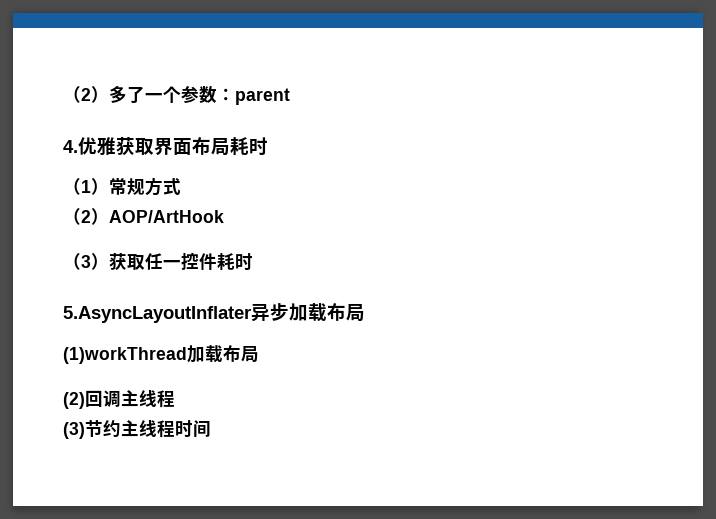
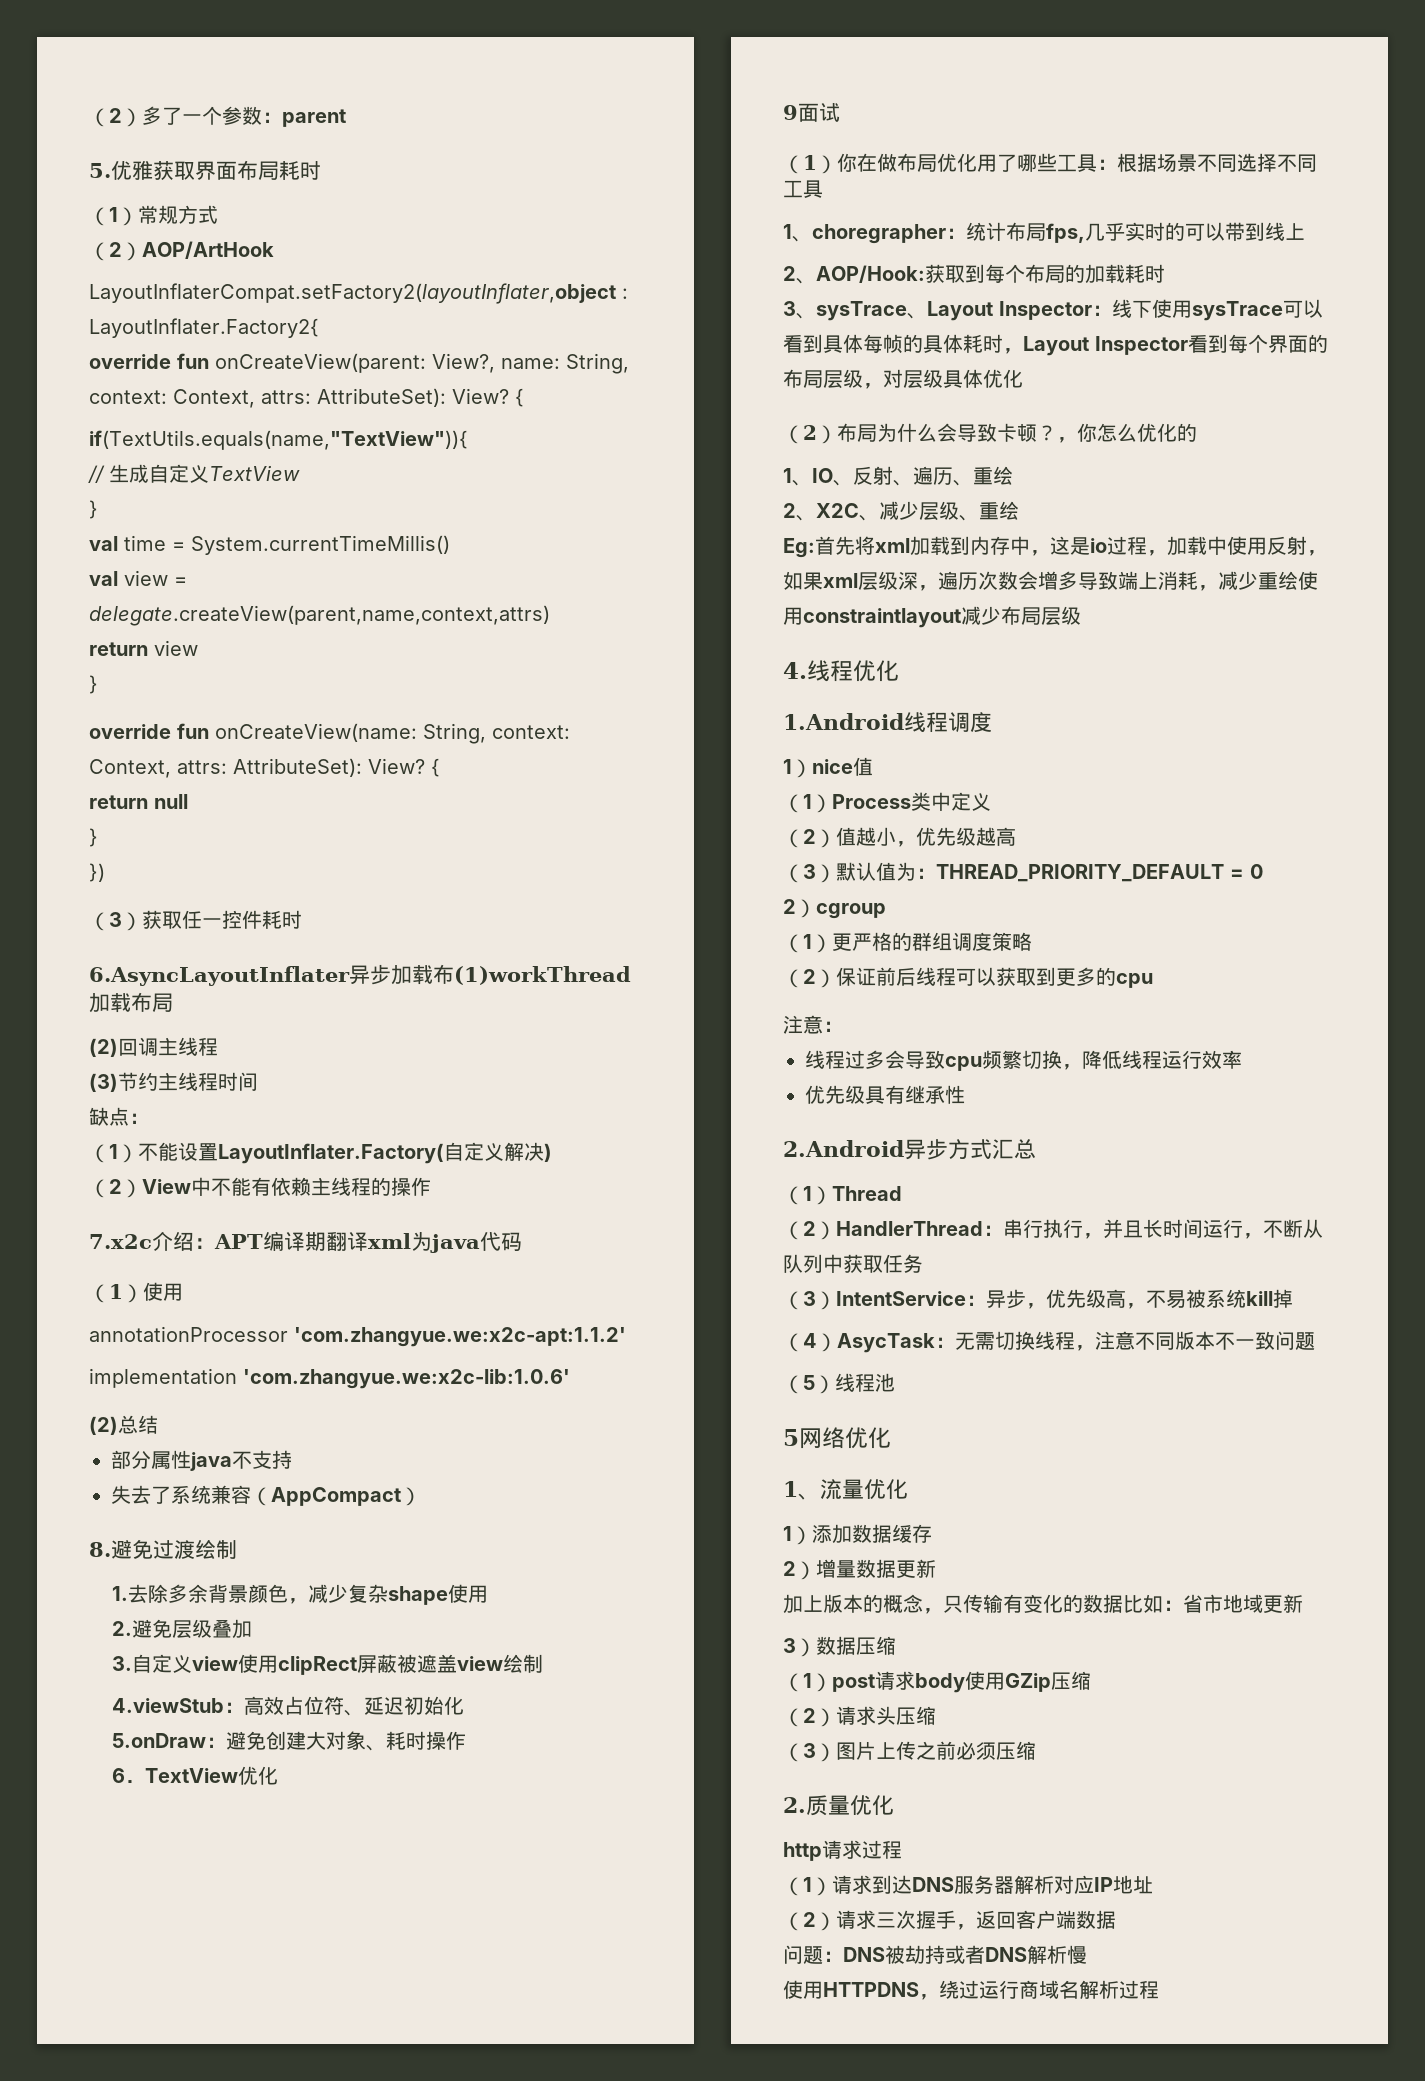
[63,140,78,153] 4. -> [89,163,111,178] 5.
(224, 216) none -> [89,283,628,304] [89,318,319,338] [89,353,629,374] [89,388,524,408] [89,430,468,450] [88,464,300,483] [89,500,98,519] [89,535,450,555] [89,570,187,586] [89,605,550,626] [89,640,198,656] [89,675,98,694] [89,723,570,744] [89,758,440,778] [89,794,188,809] [89,828,98,847] [89,863,105,882] // LayoutInflaterCompat.setFactory2(layoutInflater,object : LayoutInflater.Factory2{ // override fun onCreateView(parent: View?, name: String, context: Context, attrs: AttributeSet): View? { // if(TextUtils.equals(name,"TextView")){ // // 生成自定义TextView // } // val time = System.currentTimeMillis() // val view = delegate.createView(parent,name,context,attrs) // return view // } // override fun onCreateView(name: String, context: Context, attrs: AttributeSet): View? { // return null // } // })
[63,306,251,323] 5.AsyncLayoutInflater -> [89,966,350,986] 6.AsyncLayoutInflater
[346,304,365,322] 局 // -> (454, 974) none
(211, 428) none -> [89,1107,149,1126] [89,1142,552,1164] [89,1177,431,1198] [89,1231,522,1253] [89,1282,183,1303] [89,1326,626,1347] [89,1368,570,1389] [89,1415,158,1435] [111,1450,292,1471] [111,1485,421,1506] [89,1539,237,1559] [111,1584,488,1605] [111,1619,252,1639] [111,1654,543,1675] [111,1696,464,1716] [111,1731,466,1751] [111,1766,278,1785] [783,103,840,122] [783,153,1317,174] [783,180,823,198] [783,222,1305,244] [783,264,1165,284] [783,299,1323,321] [783,334,1328,356] [783,369,1023,389] [783,423,1197,444] [783,466,1013,486] [783,501,1019,521] [783,536,1327,558] [783,571,1318,591] [783,606,1081,628] [783,660,899,682] [783,712,992,733] [783,757,873,778] [783,792,991,813] [783,827,1016,848] [783,862,1263,883] [783,899,886,919] [783,932,1032,953] [783,967,1153,988] [783,1015,843,1034] [805,1050,1242,1071] [805,1085,965,1104] [783,1139,1036,1160] [783,1186,902,1205] [783,1219,1323,1240] [783,1254,923,1273] [783,1289,1293,1310] [783,1331,1315,1353] [783,1373,895,1394] [783,1427,891,1449] [783,1479,908,1500] [783,1524,932,1545] [783,1559,936,1580] [783,1594,1303,1614] [783,1636,896,1657] [783,1671,1091,1693] [783,1706,936,1727] [783,1741,1036,1762] [783,1795,894,1816] [783,1840,902,1861] [783,1875,1153,1896] [783,1910,1116,1931] [783,1945,1087,1964] [783,1980,1159,2000] // 缺点： // （1）不能设置LayoutInflater.Factory(自定义解决) // （2）View中不能有依赖主线程的操作 // 7.x2c介绍：APT编译期翻译xml为java代码 // （1）使用 // annotationProcessor 'com.zhangyue.we:x2c-apt:1.1.2' // implementation 'com.zhangyue.we:x2c-lib:1.0.6' // (2)总结 // 部分属性java不支持 // 失去了系统兼容（AppCompact） // 8.避免过渡绘制 // 1.去除多余背景颜色，减少复杂shape使用 // 2.避免层级叠加 // 3.自定义view使用clipRect屏蔽被遮盖view绘制 // 4.viewStub：高效占位符、延迟初始化 // 5.onDraw：避免创建大对象、耗时操作 // 6．TextView优化 // 9面试 // （1）你在做布局优化用了哪些工具：根据场景不同选择不同工具 // 1、choregrapher：统计布局fps,几乎实时的可以带到线上 // 2、AOP/Hook:获取到每个布局的加载耗时 // 3、sysTrace、Layout Inspector：线下使用sysTrace可以看到具体每帧的具体耗时，Layout Inspector看到每个界面的布局层级，对层级具体优化 // （2）布局为什么会导致卡顿？，你怎么优化的 // 1、IO、反射、遍历、重绘 // 2、X2C、减少层级、重绘 // Eg:首先将xml加载到内存中，这是io过程，加载中使用反射，如果xml层级深，遍历次数会增多导致端上消耗，减少重绘使用constraintlayout减少布局层级 // 4.线程优化 // 1.Android线程调度 // 1）nice值 // （1）Process类中定义 // （2）值越小，优先级越高 // （3）默认值为：THREAD_PRIORITY_DEFAULT = 0 // 2）cgroup // （1）更严格的群组调度策略 // （2）保证前后线程可以获取到更多的cpu // 注意： // 线程过多会导致cpu频繁切换，降低线程运行效率 // 优先级具有继承性 // 2.Android异步方式汇总 // （1）Thread // （2）HandlerThread：串行执行，并且长时间运行，不断从队列中获取任务 // （3）IntentService：异步，优先级高，不易被系统kill掉 // （4）AsycTask：无需切换线程，注意不同版本不一致问题 // （5）线程池 // 5网络优化 // 1、流量优化 // 1）添加数据缓存 // 2）增量数据更新 // 加上版本的概念，只传输有变化的数据比如：省市地域更新 // 3）数据压缩 // （1）post请求body使用GZip压缩 // （2）请求头压缩 // （3）图片上传之前必须压缩 // 2.质量优化 // http请求过程 // （1）请求到达DNS服务器解析对应IP地址 // （2）请求三次握手，返回客户端数据 // 问题：DNS被劫持或者DNS解析慢 // 使用HTTPDNS，绕过运行商域名解析过程

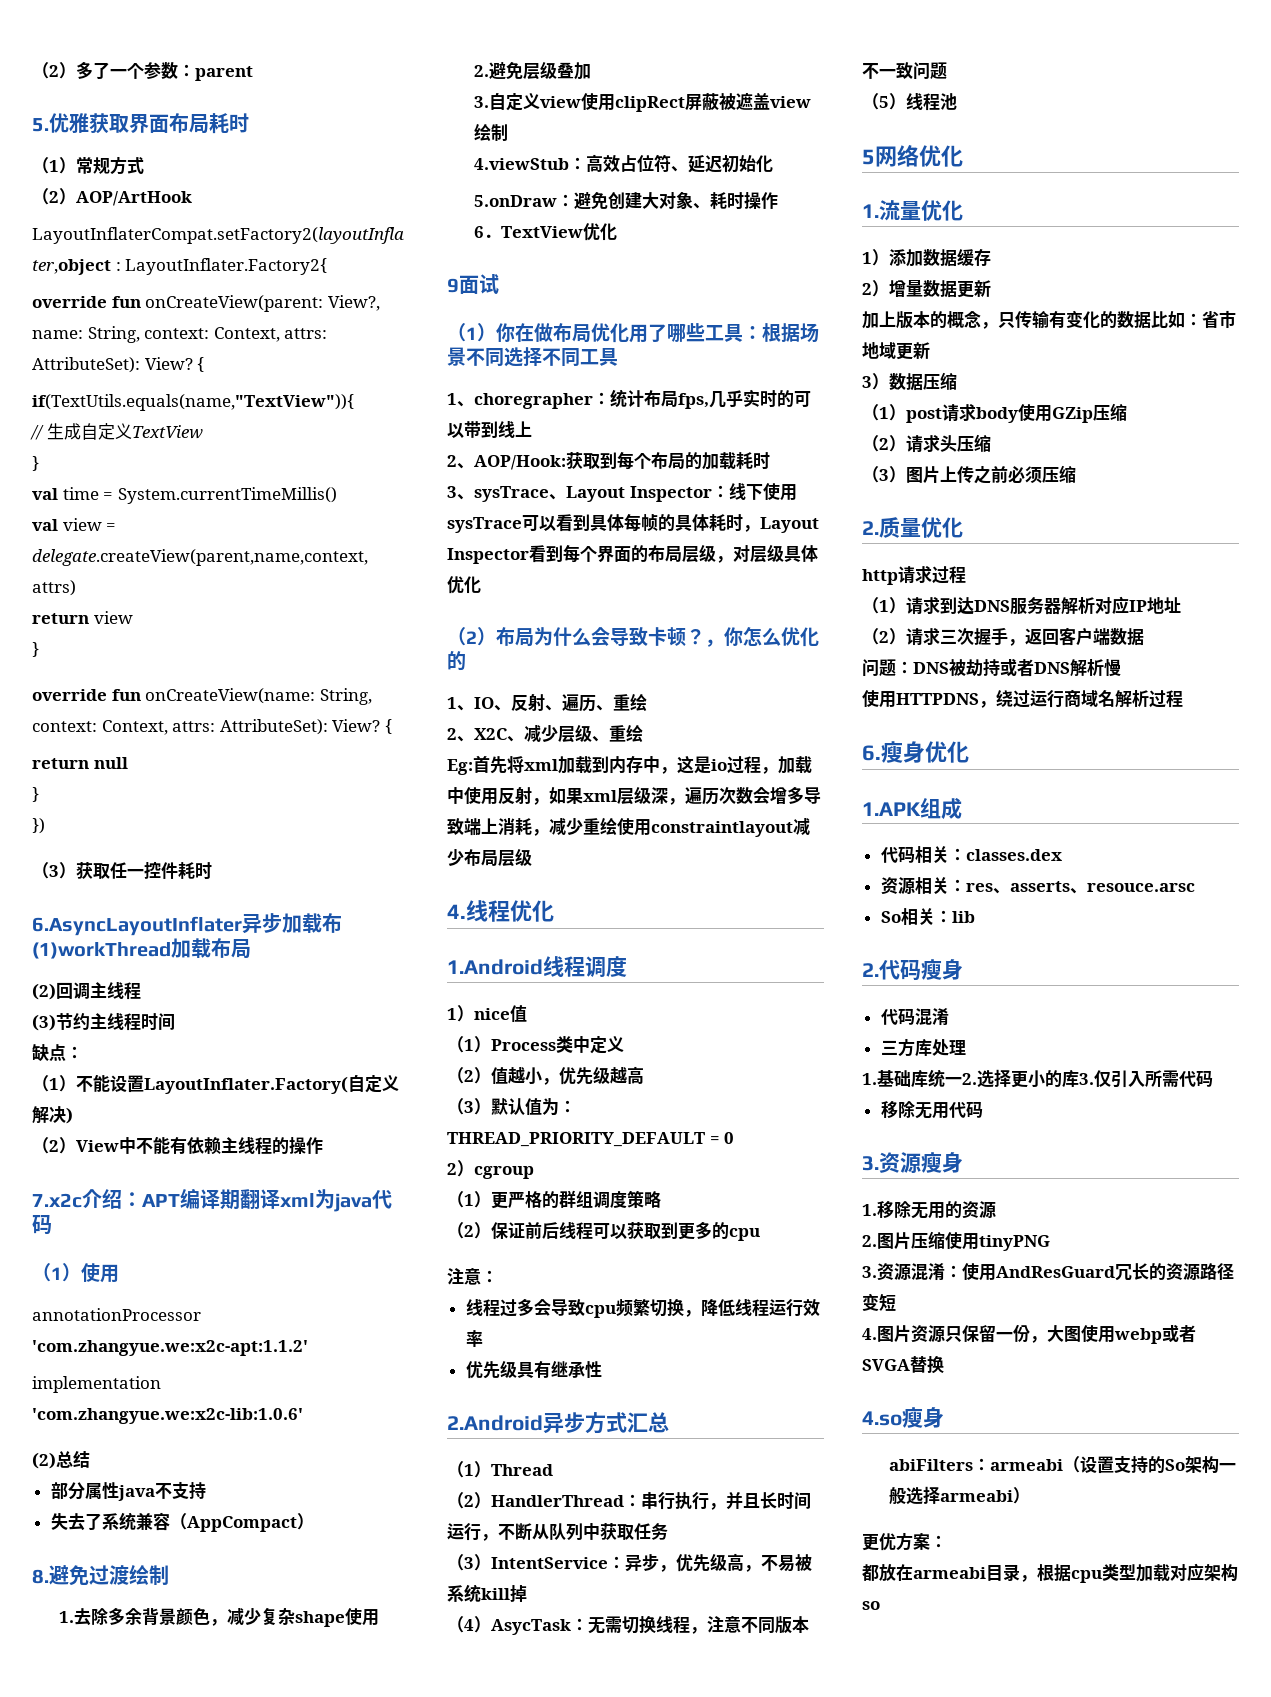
[783,1481,820,1500] 1、 -> [862,204,879,218] 1.
(1159, 1989) none -> [862,741,969,763] [862,797,962,820] [880,846,1062,863] [880,877,1195,895] [880,908,975,925] [862,959,963,981] [880,1008,949,1026] [880,1038,966,1057] [862,1069,1213,1088] [880,1101,983,1119] [862,1152,963,1174] [862,1201,996,1219] [862,1231,1050,1251] [862,1263,1234,1281] [862,1293,896,1311] [862,1324,1196,1344] [862,1356,944,1374] [862,1407,944,1428] [889,1455,1237,1474] [889,1486,1031,1505] [862,1532,947,1551] [862,1563,1238,1583] [862,1601,880,1610] // 6.瘦身优化 // 1.APK组成 // 代码相关：classes.dex // 资源相关：res、asserts、resouce.arsc // So相关：lib // 2.代码瘦身 // 代码混淆 // 三方库处理 // 1.基础库统一2.选择更小的库3.仅引入所需代码 // 移除无用代码 // 3.资源瘦身 // 1.移除无用的资源 // 2.图片压缩使用tinyPNG // 3.资源混淆：使用AndResGuard冗长的资源路径变短 // 4.图片资源只保留一份，大图使用webp或者SVGA替换 // 4.so瘦身 // abiFilters：armeabi（设置支持的So架构一般选择armeabi） // 更优方案： // 都放在armeabi目录，根据cpu类型加载对应架构so

